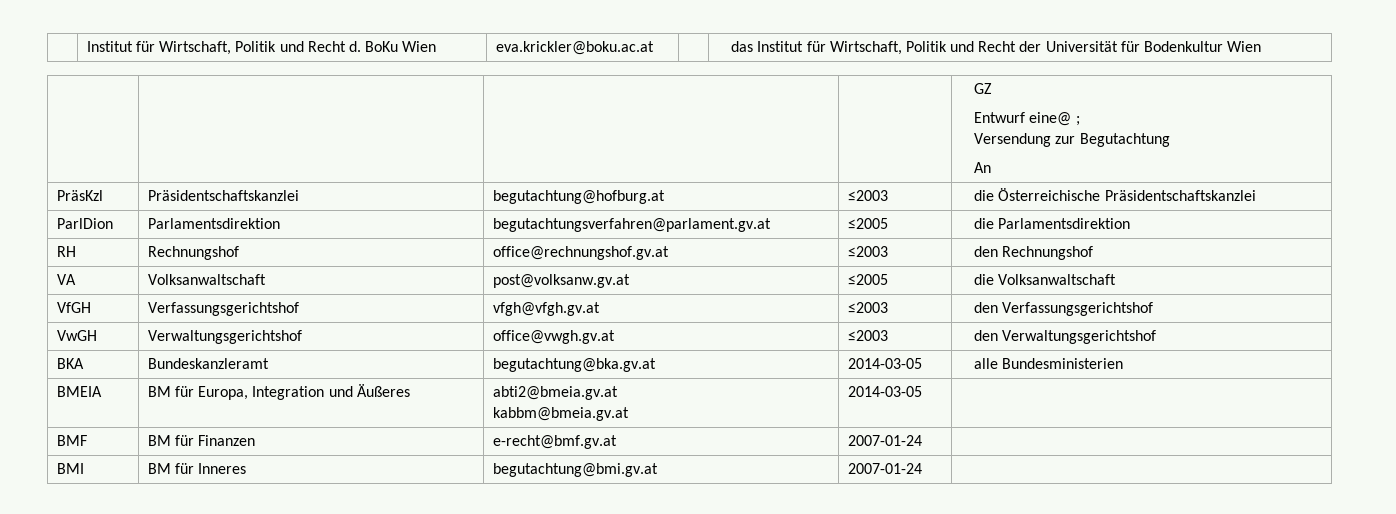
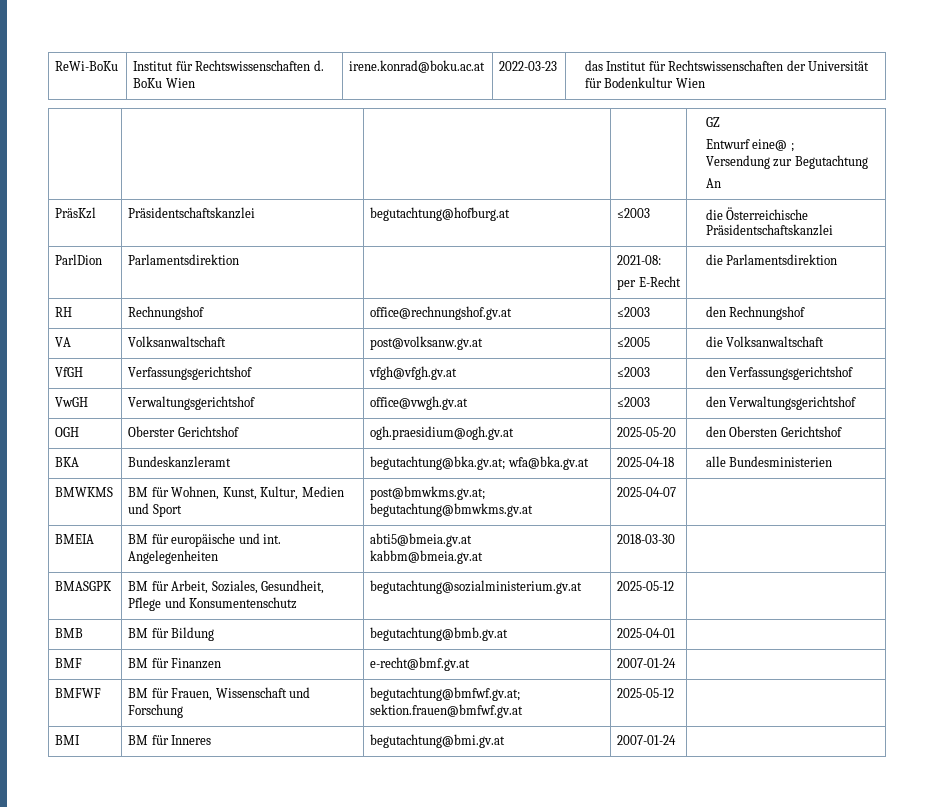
[86,41,346,55] | Institut für Wirtschaft, Politik und Recht -> [55,61,119,71] [133,60,311,71] ReWi-BoKu | Institut für Rechtswissenschaften
[495,41,654,55] eva.krickler@boku.ac.at | -> [349,60,486,73] [499,61,558,71] irene.konrad@boku.ac.at | 2022-03-23
[829,41,1017,55] Wirtschaft, Politik und Recht -> [668,60,784,71] Rechtswissenschaften
[492,218,771,232] [847,218,888,229] begutachtungsverfahren@parlament.gv.at | ≤2005 -> [617,255,662,265] [617,276,681,290] | 2021-08: // per E-Recht
(1157, 337) none -> [55,427,80,437] [128,426,239,437] [370,426,515,440] [617,427,677,437] [705,426,842,437] // OGH | Oberster Gerichtshof | ogh.praesidium@ogh.gv.at | 2025-05-20 | den Obersten Gerichtshof
[492,358,656,372] [847,358,922,369] begutachtung@bka.gv.at | 2014-03-05 -> [370,456,589,470] [617,457,675,467] begutachtung@bka.gv.at; wfa@bka.gv.at | 2025-04-18
[56,386,102,397] [147,384,410,400] [492,386,618,400] [492,407,629,421] [847,386,922,397] BMEIA | BM für Europa, Integration und Äußeres | abti2@bmeia.gv.at // kabbm@bmeia.gv.at | 2014-03-05 -> [55,487,114,497] [128,486,344,500] [128,503,182,517] [370,486,486,500] [370,503,534,517] [617,487,677,497] [55,534,95,544] [128,533,282,547] [128,550,219,564] [370,533,473,547] [370,550,484,564] [617,534,676,544] [55,581,113,591] [128,580,325,594] [128,597,298,611] [370,580,583,594] [617,581,675,591] [55,628,84,638] [128,627,215,641] [370,627,509,641] [617,628,676,638] BMWKMS | BM für Wohnen, Kunst, Kultur, Medien und Sport | post@bmwkms.gv.at; begutachtung@bmwkms.gv.at | 2025-04-07 | // BMEIA | BM für europäische und int. Angelegenheiten | abti5@bmeia.gv.at // kabbm@bmeia.gv.at | 2018-03-30 | // BMASGPK | BM für Arbeit, Soziales, Gesundheit, Pflege und Konsumentenschutz | begutachtung@sozialministerium.gv.at | 2025-05-12 | // BMB | BM für Bildung | begutachtung@bmb.gv.at | 2025-04-01
(922, 440) none -> [55,688,102,698] [128,687,311,701] [128,704,184,718] [370,687,521,701] [370,704,524,718] [617,688,675,698] // BMFWF | BM für Frauen, Wissenschaft und Forschung | begutachtung@bmfwf.gv.at; sektion.frauen@bmfwf.gv.at | 2025-05-12 |

